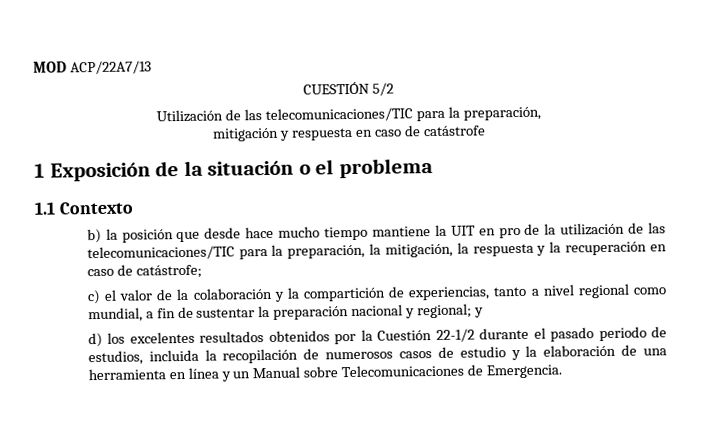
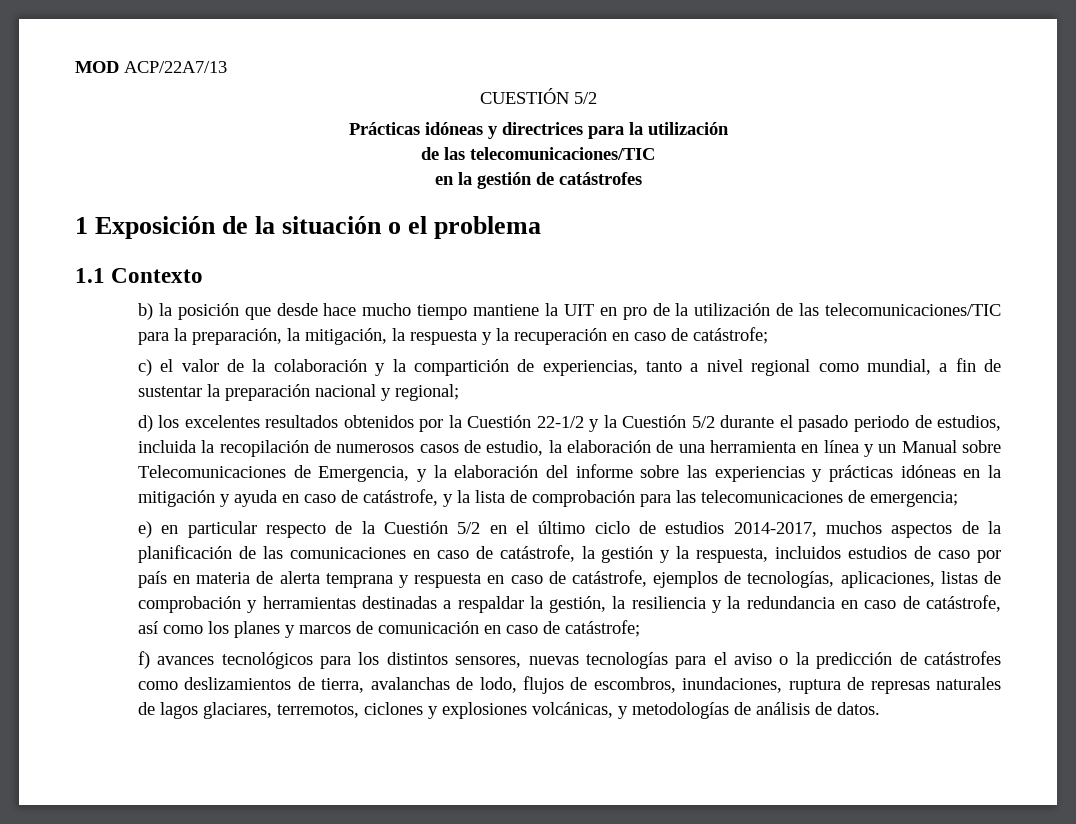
[156,106,541,123] [212,125,486,142] Utilización de las telecomunicaciones/TIC para la preparación, // mitigación y respuesta en caso de catástrofe -> [348,122,729,139] [421,147,655,160] [434,172,642,189] Prácticas idóneas y directrices para la utilización // de las telecomunicaciones/TIC // en la gestión de catástrofes
[473,307,484,318] y -> (459, 392) none
(475, 335) none -> [589,415,715,432] y la Cuestión 5/2
[459,346,521,361] estudio y -> [486,440,544,456] estudio,
[486,364,563,379] Emergencia. -> [318,464,1001,482] [137,489,958,507] [137,521,1002,538] [137,545,1002,563] [137,570,1002,588] [137,595,1001,613] [137,620,640,638] [137,651,1001,669] [137,676,1001,694] [137,702,880,719] Emergencia, y la elaboración del informe sobre las experiencias y prácticas idóneas en la mitigación y ayuda en caso de catástrofe, y la lista de comprobación para las telecomunicaciones de emergencia; // e) en particular respecto de la Cuestión 5/2 en el último ciclo de estudios 2014-2017, muchos aspectos de la planificación de las comunicaciones en caso de catástrofe, la gestión y la respuesta, incluidos estudios de caso por país en materia de alerta temprana y respuesta en caso de catástrofe, ejemplos de tecnologías, aplicaciones, listas de comprobación y herramientas destinadas a respaldar la gestión, la resiliencia y la redundancia en caso de catástrofe, así como los planes y marcos de comunicación en caso de catástrofe; // f) avances tecnológicos para los distintos sensores, nuevas tecnologías para el aviso o la predicción de catástrofes como deslizamientos de tierra, avalanchas de lodo, flujos de escombros, inundaciones, ruptura de represas naturales de lagos glaciares, terremotos, ciclones y explosiones volcánicas, y metodologías de análisis de datos.

